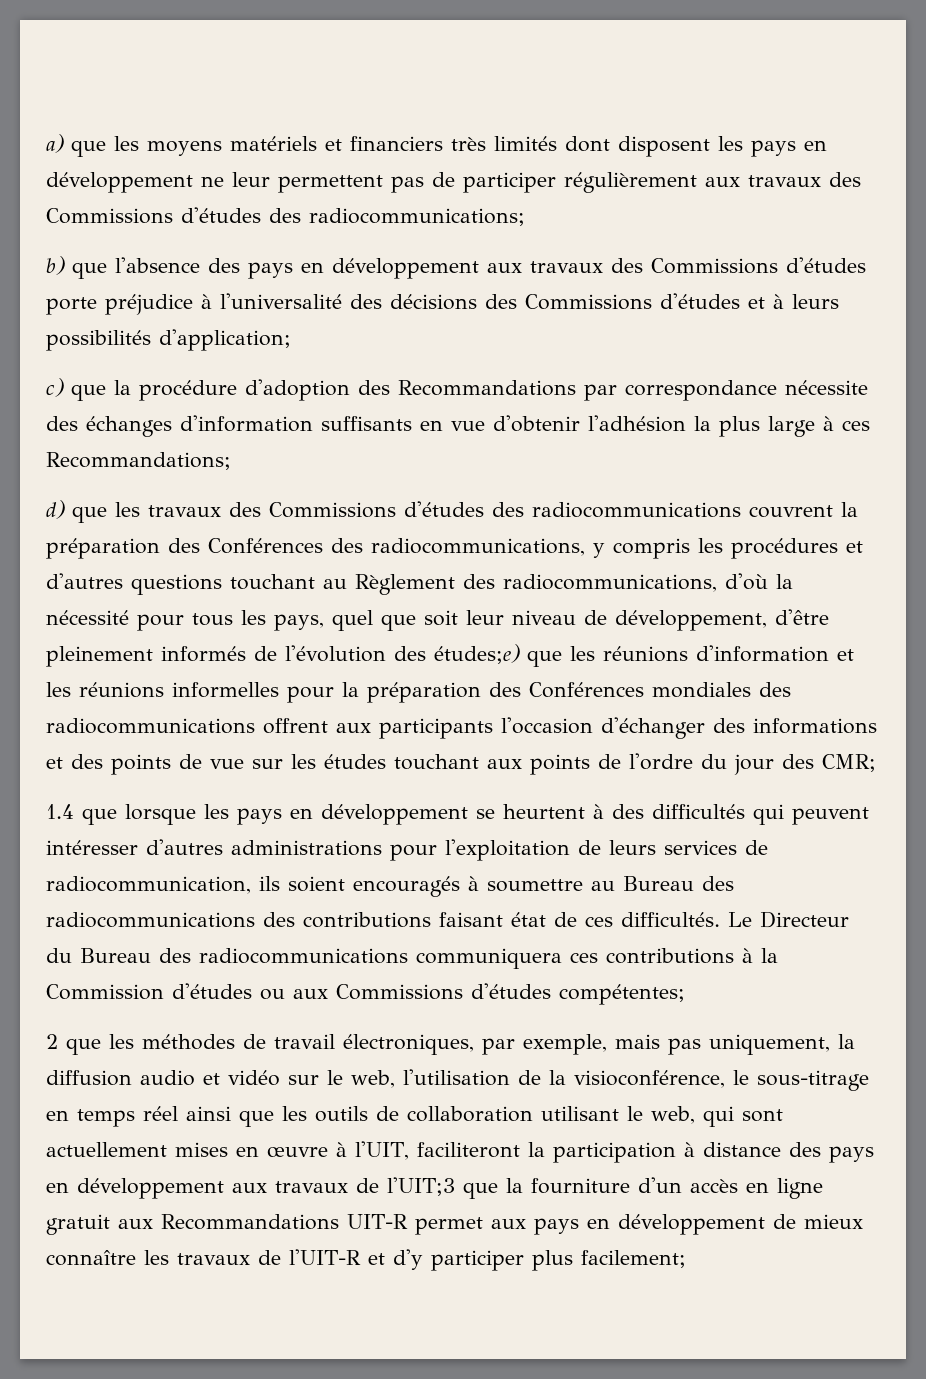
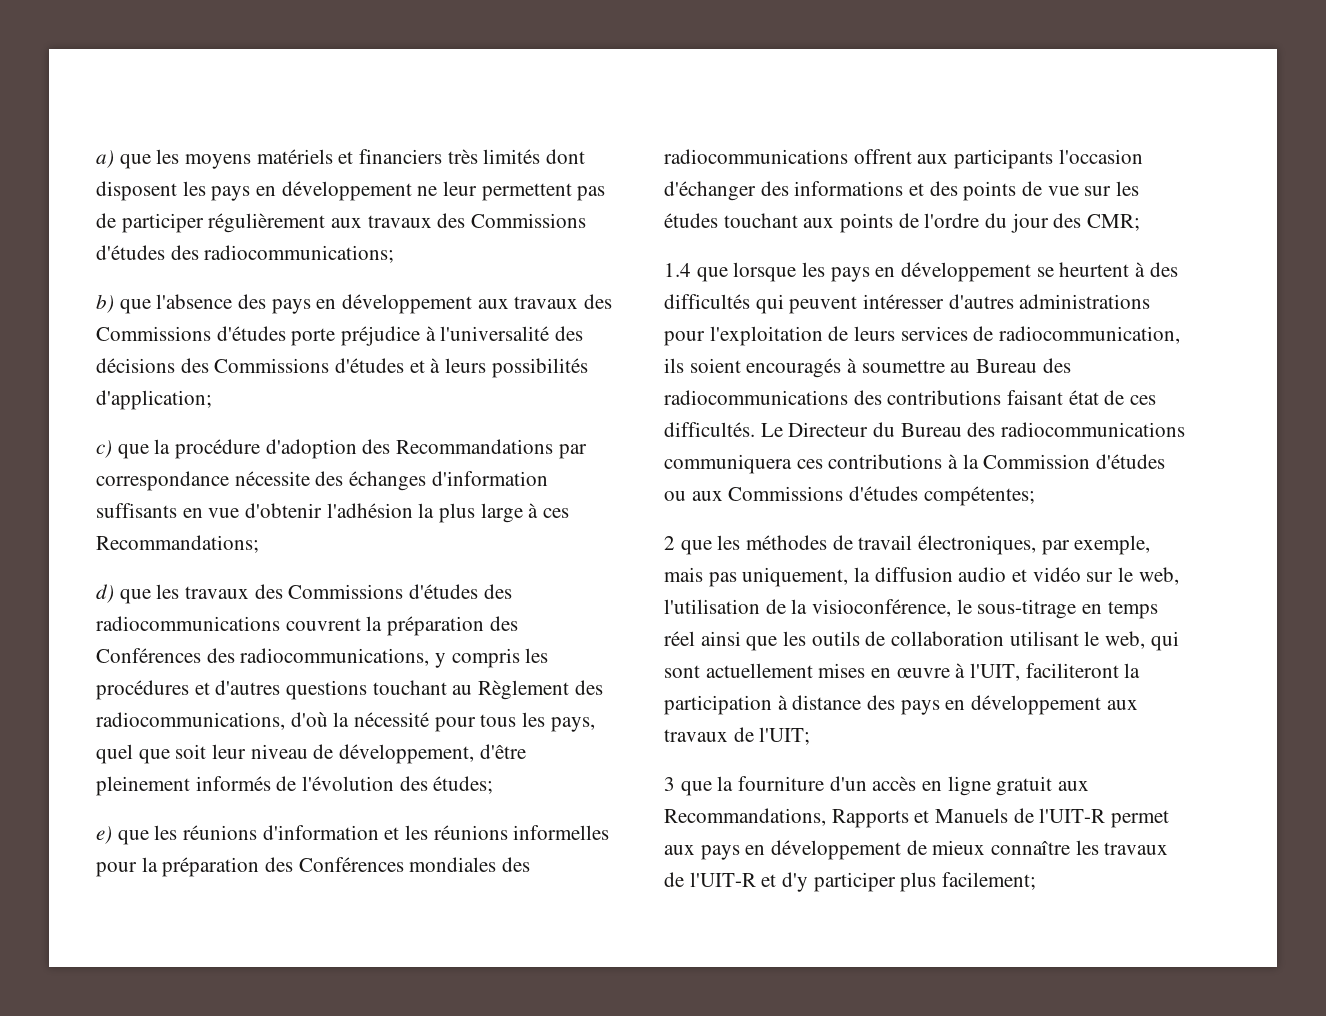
[434,644,520,664] études;e) -> [433,776,494,794] [96,826,112,844] études; // e)
[387,1177,455,1196] l'UIT;3 -> [759,727,811,745] [664,777,675,791] l'UIT; // 3
[161,1214,408,1230] Recommandations UIT-R -> [664,808,1106,828] Recommandations, Rapports et Manuels de l'UIT-R

